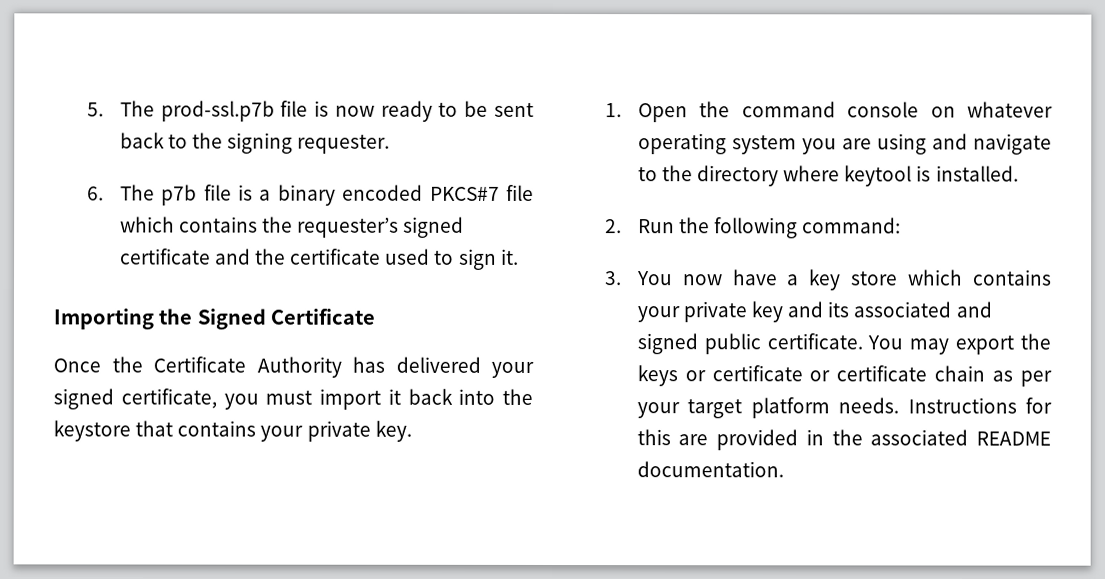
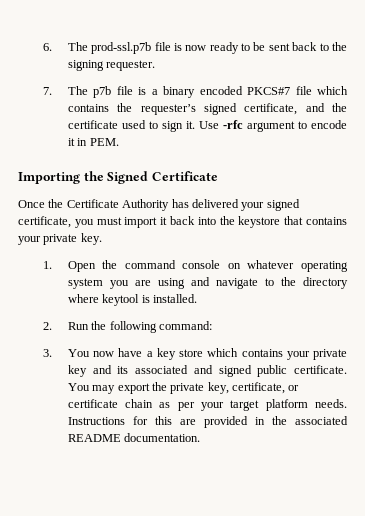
[86,102,104,117] 5. -> [42,43,52,51] 6.
[86,186,104,201] 6. -> [42,87,52,95] 7.
[119,248,211,265] certificate -> [244,103,298,115] certificate,
(519, 256) none -> [198,120,347,132] [67,138,119,146] Use -rfc argument to encode it in PEM.
[636,365,803,387] keys or certificate -> [170,382,286,394] private key, certificate,

